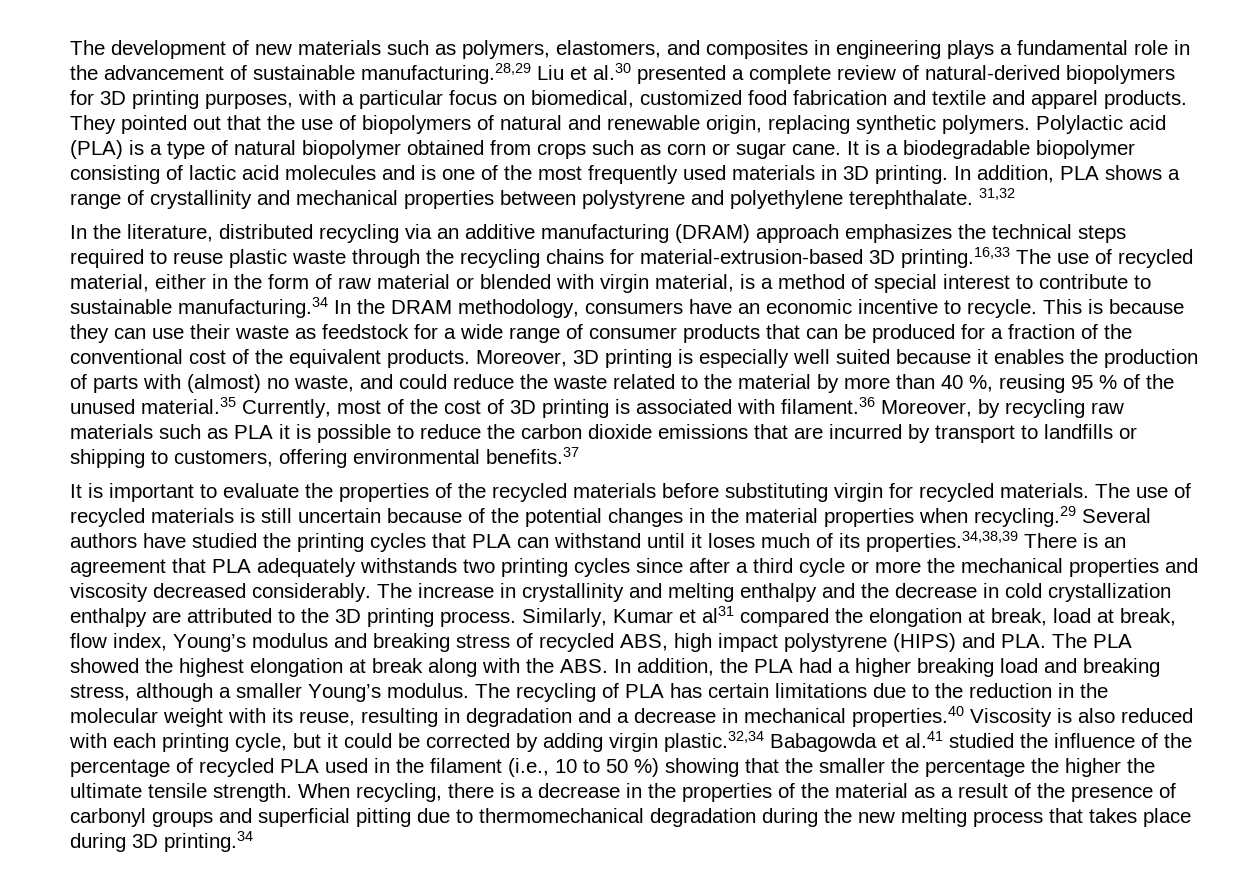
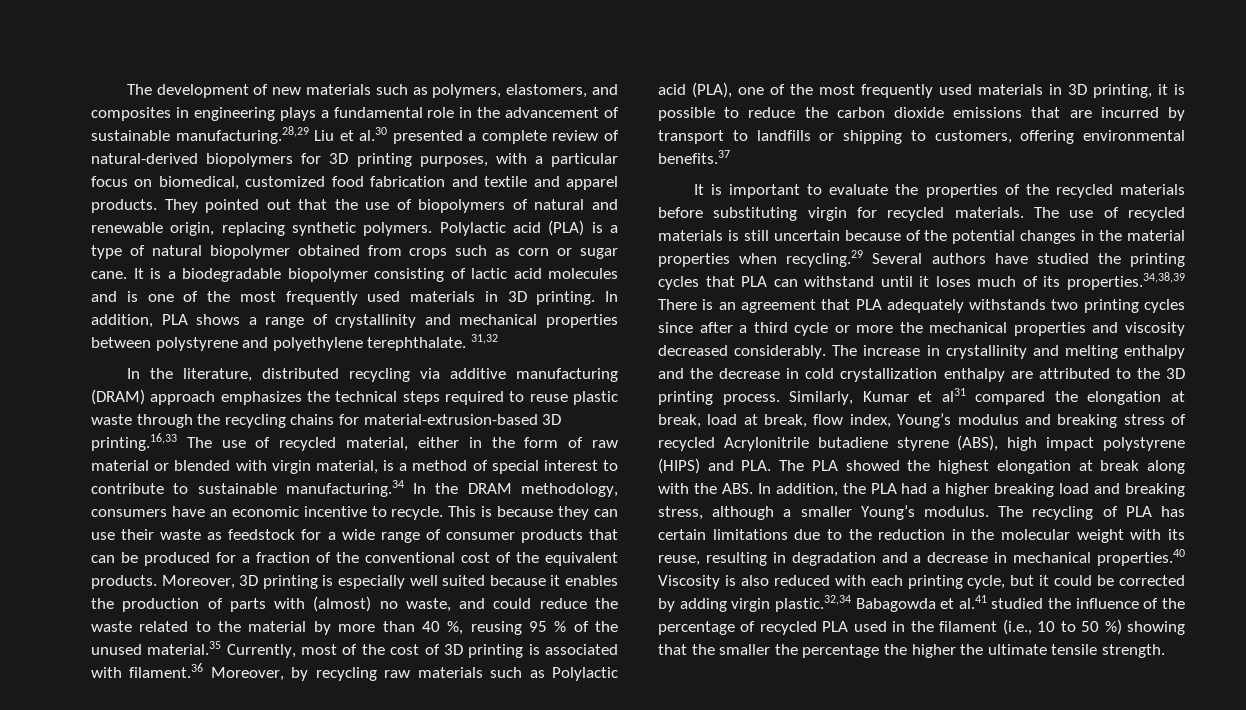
[437,228,459,239] an -> (440, 373) none
[234,425,273,439] PLA -> [552,667,619,681] [658,82,1152,98] Polylactic acid (PLA), one of the most frequently used materials in 3D printing,
[620,634,668,651] ABS, -> [723,435,999,451] Acrylonitrile butadiene styrene (ABS),
[298,783,1176,802] [70,808,1191,827] [70,831,253,852] When recycling, there is a decrease in the properties of the material as a result of the presence of carbonyl groups and superficial pitting due to thermomechanical degradation during the new melting process that takes place during 3D printing.34 -> (1165, 651) none

